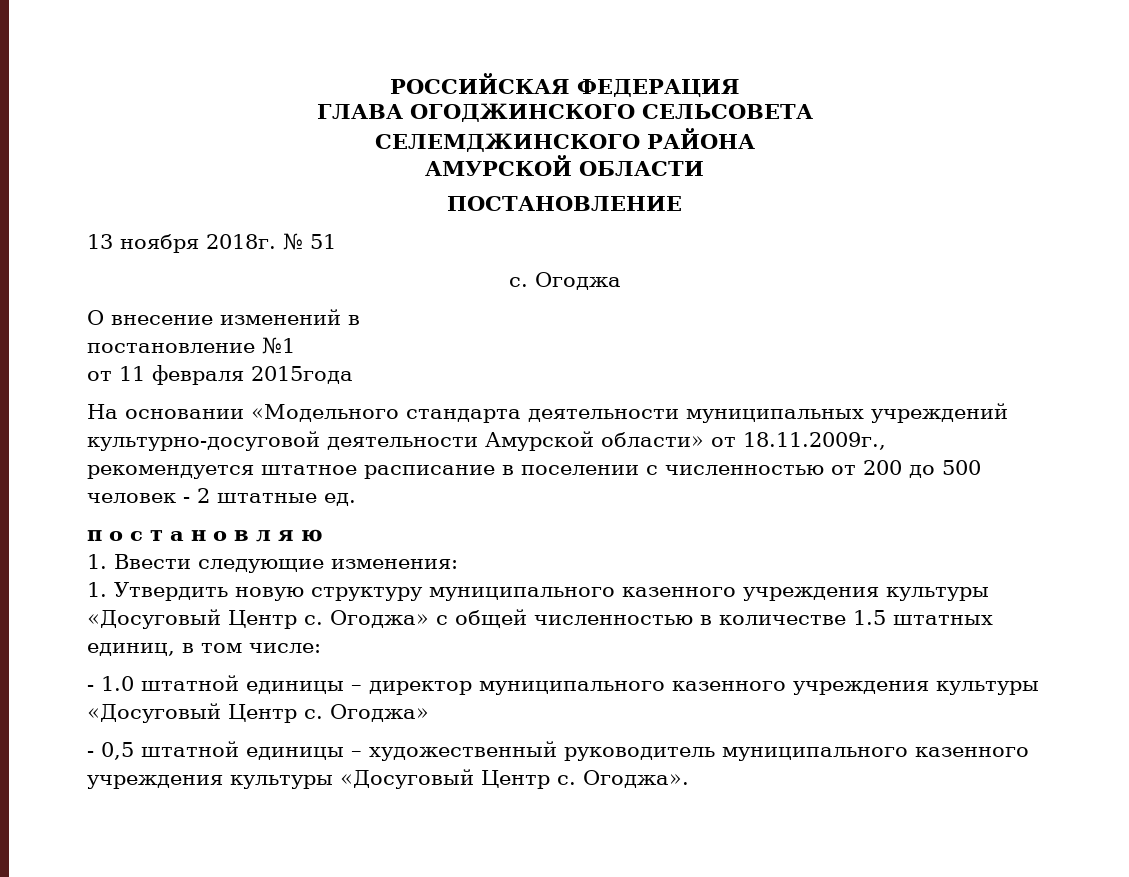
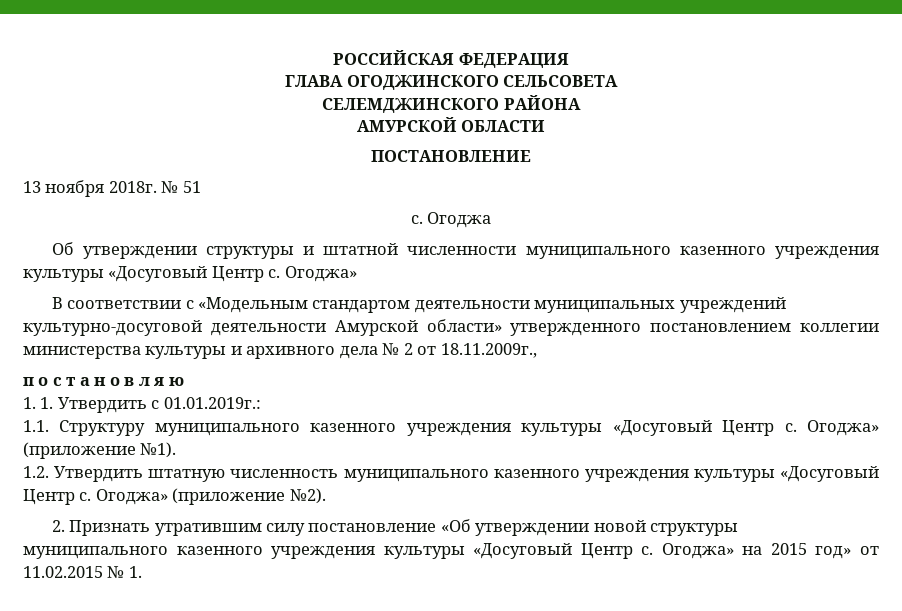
[87,309,360,325] [87,337,295,354] [87,365,353,385] [87,404,521,423] О внесение изменений в // постановление №1 // от 11 февраля 2015года // На основании «Модельного стандарта -> [51,242,880,259] [23,266,357,282] [51,297,411,313] Об утверждении структуры и штатной численности муниципального казенного учреждения культуры «Досуговый Центр с. Огоджа» // В соответствии с «Модельным стандартом
[711,432,886,450] [87,460,981,479] [87,488,356,506] от 18.11.2009г., рекомендуется штатное расписание в поселении с численностью от 200 до 500 человек - 2 штатные ед. -> [510,323,879,336] [23,343,537,359] утвержденного постановлением коллегии министерства культуры и архивного дела № 2 от 18.11.2009г.,
[114,554,458,573] [87,582,989,601] [87,609,993,629] [87,643,321,656] [87,675,1039,695] [87,703,429,723] [87,741,1029,761] [87,769,689,789] Ввести следующие изменения: // 1. Утвердить новую структуру муниципального казенного учреждения культуры «Досуговый Центр с. Огоджа» с общей численностью в количестве 1.5 штатных единиц, в том числе: // - 1.0 штатной единицы – директор муниципального казенного учреждения культуры «Досуговый Центр с. Огоджа» // - 0,5 штатной единицы – художественный руководитель муниципального казенного учреждения культуры «Досуговый Центр с. Огоджа». -> [40,397,261,413] [23,420,880,436] [23,442,177,459] [23,466,879,482] [23,488,326,505] [51,519,739,536] [23,543,879,559] [23,566,142,578] 1. Утвердить с 01.01.2019г.: // 1.1. Структуру муниципального казенного учреждения культуры «Досуговый Центр с. Огоджа» (приложение №1). // 1.2. Утвердить штатную численность муниципального казенного учреждения культуры «Досуговый Центр с. Огоджа» (приложение №2). // 2. Признать утратившим силу постановление «Об утверждении новой структуры муниципального казенного учреждения культуры «Досуговый Центр с. Огоджа» на 2015 год» от 11.02.2015 № 1.

